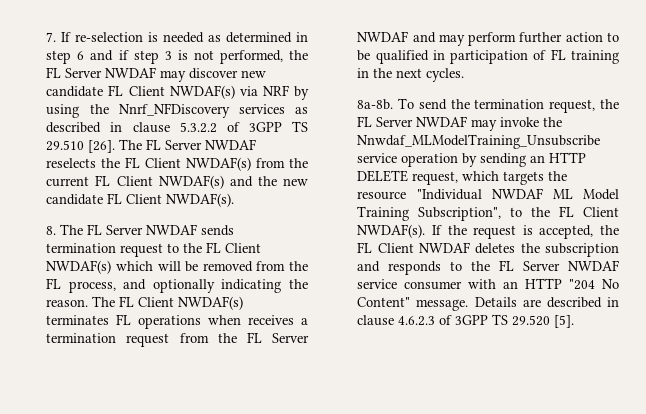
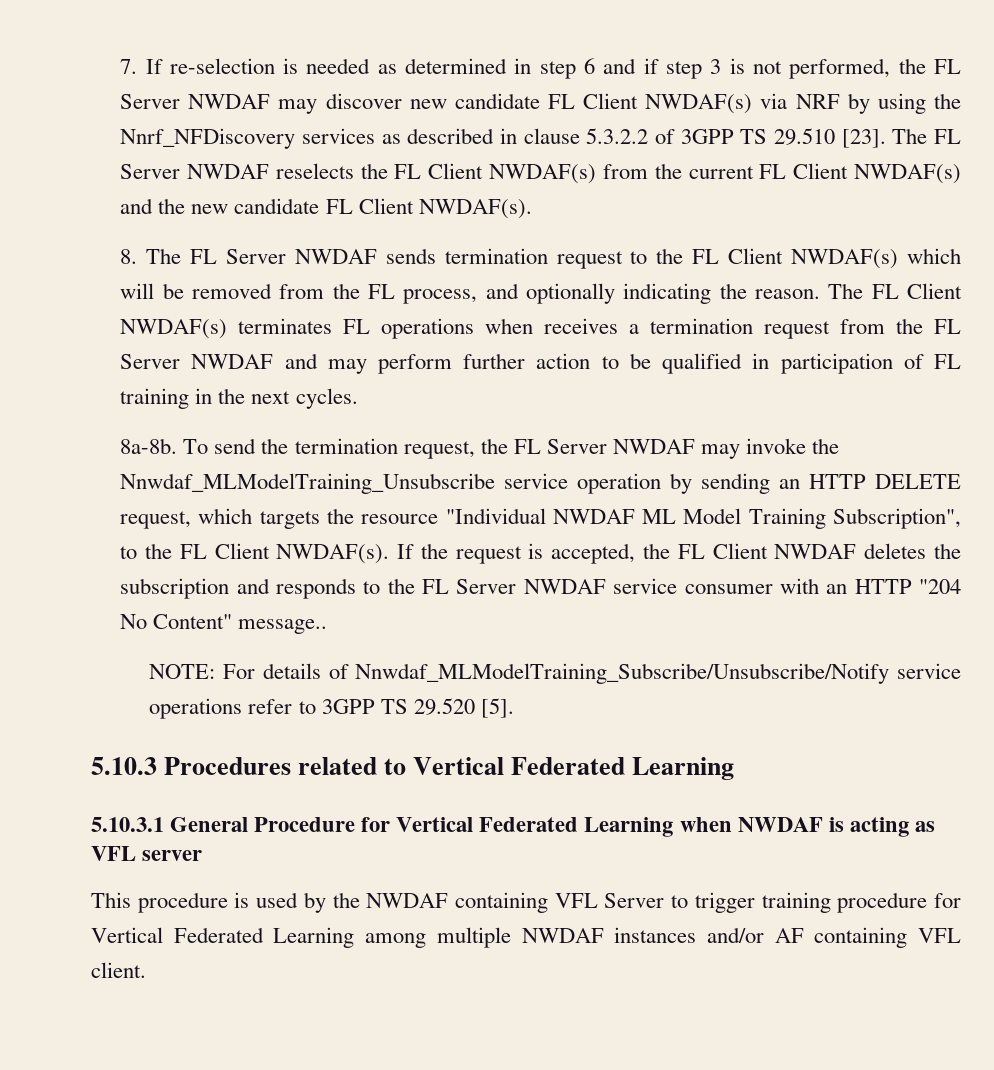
[88,140,116,153] [26]. -> [841,129,886,148] [23].
[416,297,619,311] [357,314,575,328] message. Details are described in clause 4.6.2.3 of 3GPP TS 29.520 [5]. -> [238,619,328,634] [149,663,961,684] [149,698,514,719] [91,757,735,780] [91,817,935,837] [91,846,203,861] [91,892,961,913] [91,927,962,948] [91,962,146,978] message.. // NOTE: For details of Nnwdaf_MLModelTraining_Subscribe/Unsubscribe/Notify service operations refer to 3GPP TS 29.520 [5]. // 5.10.3 Procedures related to Vertical Federated Learning // 5.10.3.1 General Procedure for Vertical Federated Learning when NWDAF is acting as VFL server // This procedure is used by the NWDAF containing VFL Server to trigger training procedure for Vertical Federated Learning among multiple NWDAF instances and/or AF containing VFL client.

